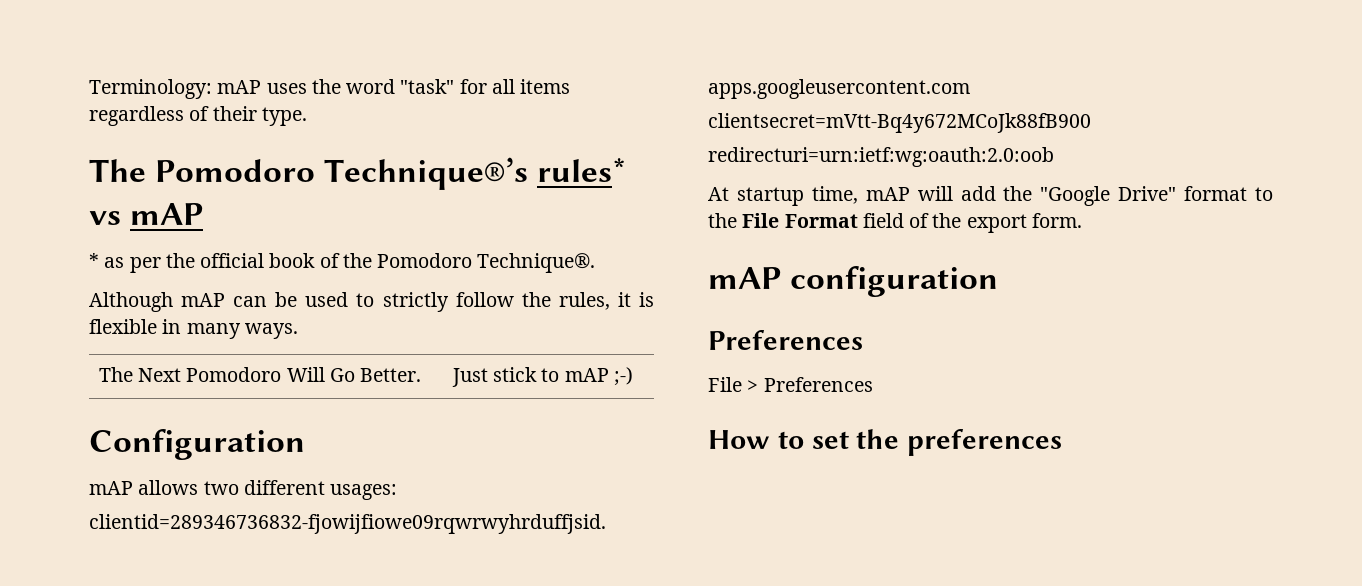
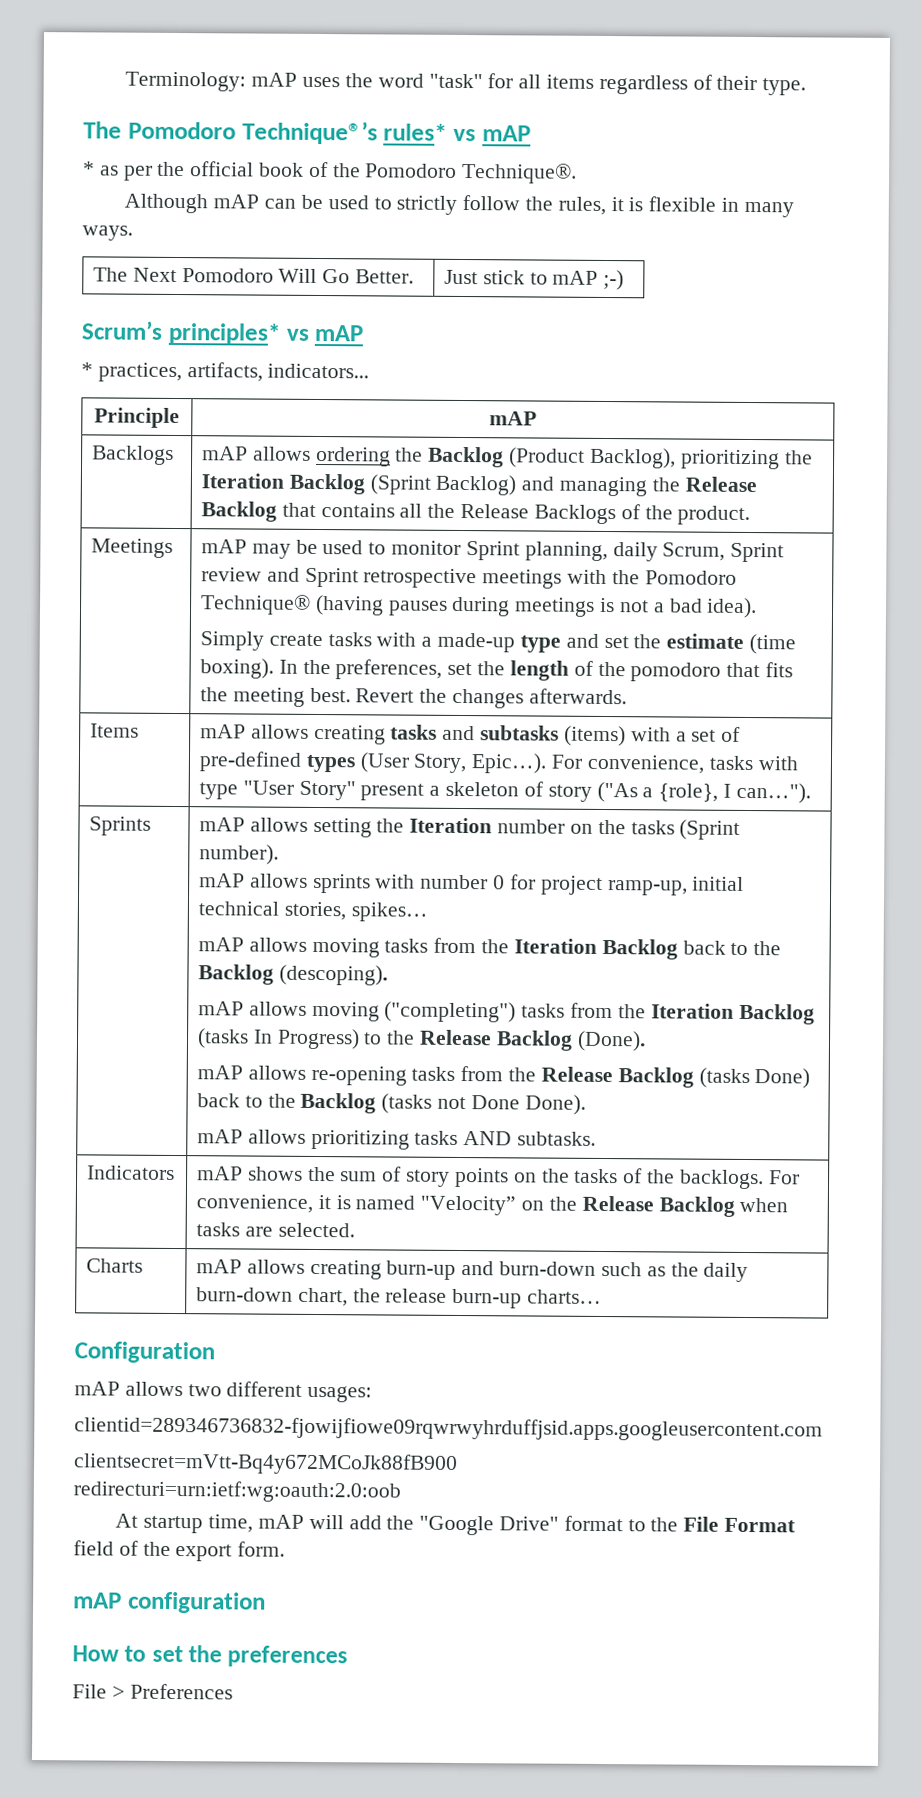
(633, 376) none -> [81,320,365,345] [81,362,370,383] [94,407,180,429] [489,411,537,426] [92,445,175,465] [202,446,813,470] [201,473,757,497] [201,501,751,526] [91,538,174,558] [201,539,785,563] [201,567,737,589] [200,594,758,619] [200,631,796,655] [200,658,793,682] [200,687,627,709] [90,723,140,738] [200,724,742,747] [199,751,799,774] [199,780,811,804] [89,816,152,836] [199,817,741,840] [199,844,280,865] [199,873,745,896] [198,901,428,922] [198,937,782,960] [198,964,388,986] [198,1001,815,1025] [197,1028,646,1052] [197,1065,811,1089] [197,1092,586,1115] [197,1129,597,1150] [87,1165,176,1181] [197,1166,800,1190] [196,1194,789,1217] [196,1222,355,1238] [86,1258,144,1273] [196,1259,749,1283] [196,1287,603,1309] // Scrum’s principles* vs mAP // * practices, artifacts, indicators... // Principle | mAP // Backlogs | mAP allows ordering the Backlog (Product Backlog), prioritizing the Iteration Backlog (Sprint Backlog) and managing the Release Backlog that contains all the Release Backlogs of the product. // Meetings | mAP may be used to monitor Sprint planning, daily Scrum, Sprint review and Sprint retrospective meetings with the Pomodoro Technique® (having pauses during meetings is not a bad idea). // Simply create tasks with a made-up type and set the estimate (time boxing). In the preferences, set the length of the pomodoro that fits the meeting best. Revert the changes afterwards. // Items | mAP allows creating tasks and subtasks (items) with a set of pre-defined types (User Story, Epic…). For convenience, tasks with type "User Story" present a skeleton of story ("As a {role}, I can…"). // Sprints | mAP allows setting the Iteration number on the tasks (Sprint number). // mAP allows sprints with number 0 for project ramp-up, initial technical stories, spikes… // mAP allows moving tasks from the Iteration Backlog back to the Backlog (descoping). // mAP allows moving ("completing") tasks from the Iteration Backlog (tasks In Progress) to the Release Backlog (Done). // mAP allows re-opening tasks from the Release Backlog (tasks Done) back to the Backlog (tasks not Done Done). // mAP allows prioritizing tasks AND subtasks. // Indicators | mAP shows the sum of story points on the tasks of the backlogs. For convenience, it is named "Velocity” on the Release Backlog when tasks are selected. // Charts | mAP allows creating burn-up and burn-down such as the daily burn-down chart, the release burn-up charts…
[708,330,863,350] [708,377,873,392] // Preferences // File > Preferences -> (266, 1602) none
(1063, 442) none -> [72,1683,233,1700] // File > Preferences

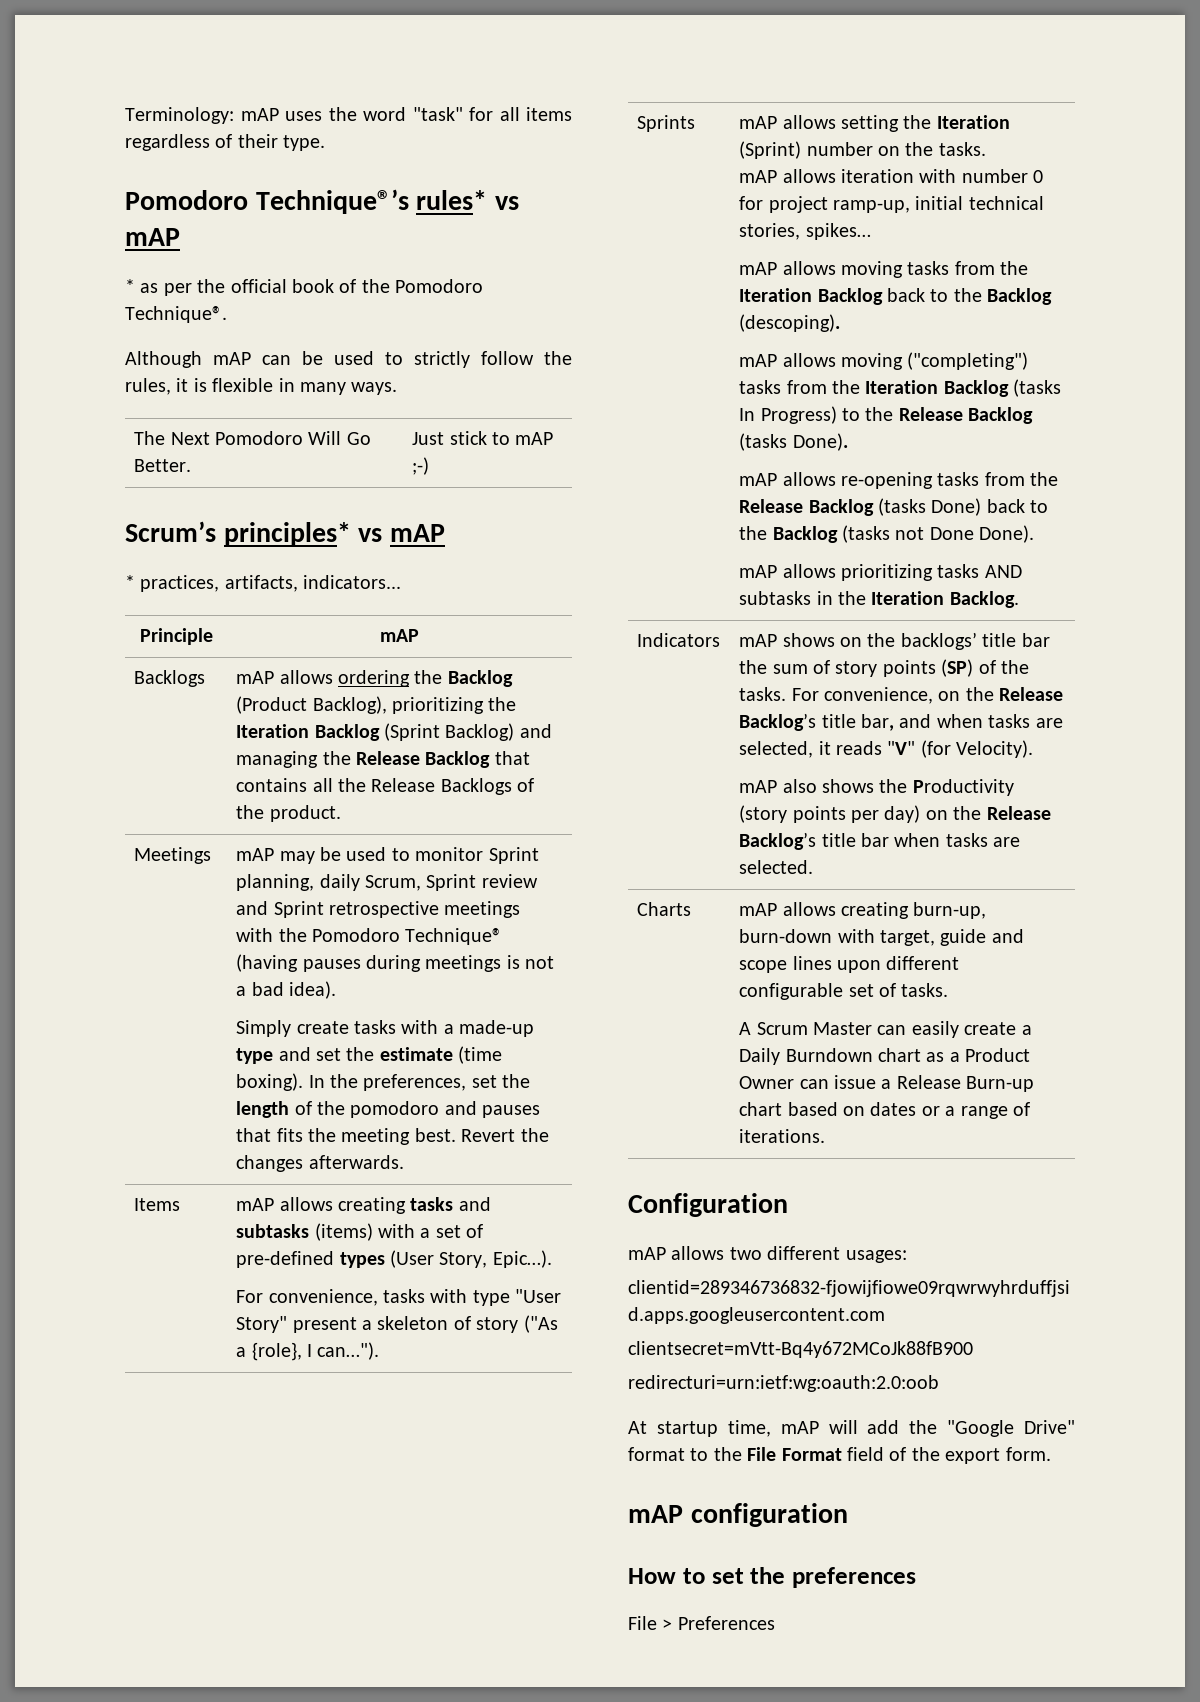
[83,121,122,139] The -> (326, 143) none
(722, 672) none -> [444,1101,541,1118] and pauses
(548, 763) none -> (552, 1259) //
(493, 825) none -> [739,141,802,159] (Sprint)
[630,819,741,840] [199,844,280,865] [199,873,371,894] tasks (Sprint number). // mAP allows sprints -> [938,142,986,156] [739,169,915,183] tasks. // mAP allows iteration
[576,1030,646,1052] (Done). -> [739,433,848,451] (tasks Done).
[517,1131,597,1146] [87,1165,176,1181] [197,1166,303,1181] subtasks. // Indicators | mAP shows -> [739,591,1019,608] [637,633,721,647] [739,632,1050,650] subtasks in the Iteration Backlog. // Indicators | mAP shows on the backlogs’ title bar
[513,1168,800,1190] [196,1194,735,1217] on the tasks of the backlogs. For convenience, it is named "Velocity” on the Release Backlog -> [941,659,1030,677] [739,687,1064,704] [739,713,1063,731] [739,740,1034,758] [739,779,1014,796] [739,805,1051,823] [739,832,890,850] (SP) of the tasks. For convenience, on the Release Backlog’s title bar, and when tasks are selected, it reads "V" (for Velocity). // mAP also shows the Productivity (story points per day) on the Release Backlog’s title bar
[386,1260,749,1283] [196,1287,603,1309] burn-up and burn-down such as the daily burn-down chart, the release burn-up charts… -> [913,902,987,919] [739,929,1024,946] [739,956,960,973] [739,983,949,1000] [739,1021,1032,1038] [739,1048,1031,1065] [739,1075,1035,1092] [739,1102,1031,1119] [739,1129,826,1143] burn-up, burn-down with target, guide and scope lines upon different configurable set of tasks. // A Scrum Master can easily create a Daily Burndown chart as a Product Owner can issue a Release Burn-up chart based on dates or a range of iterations.

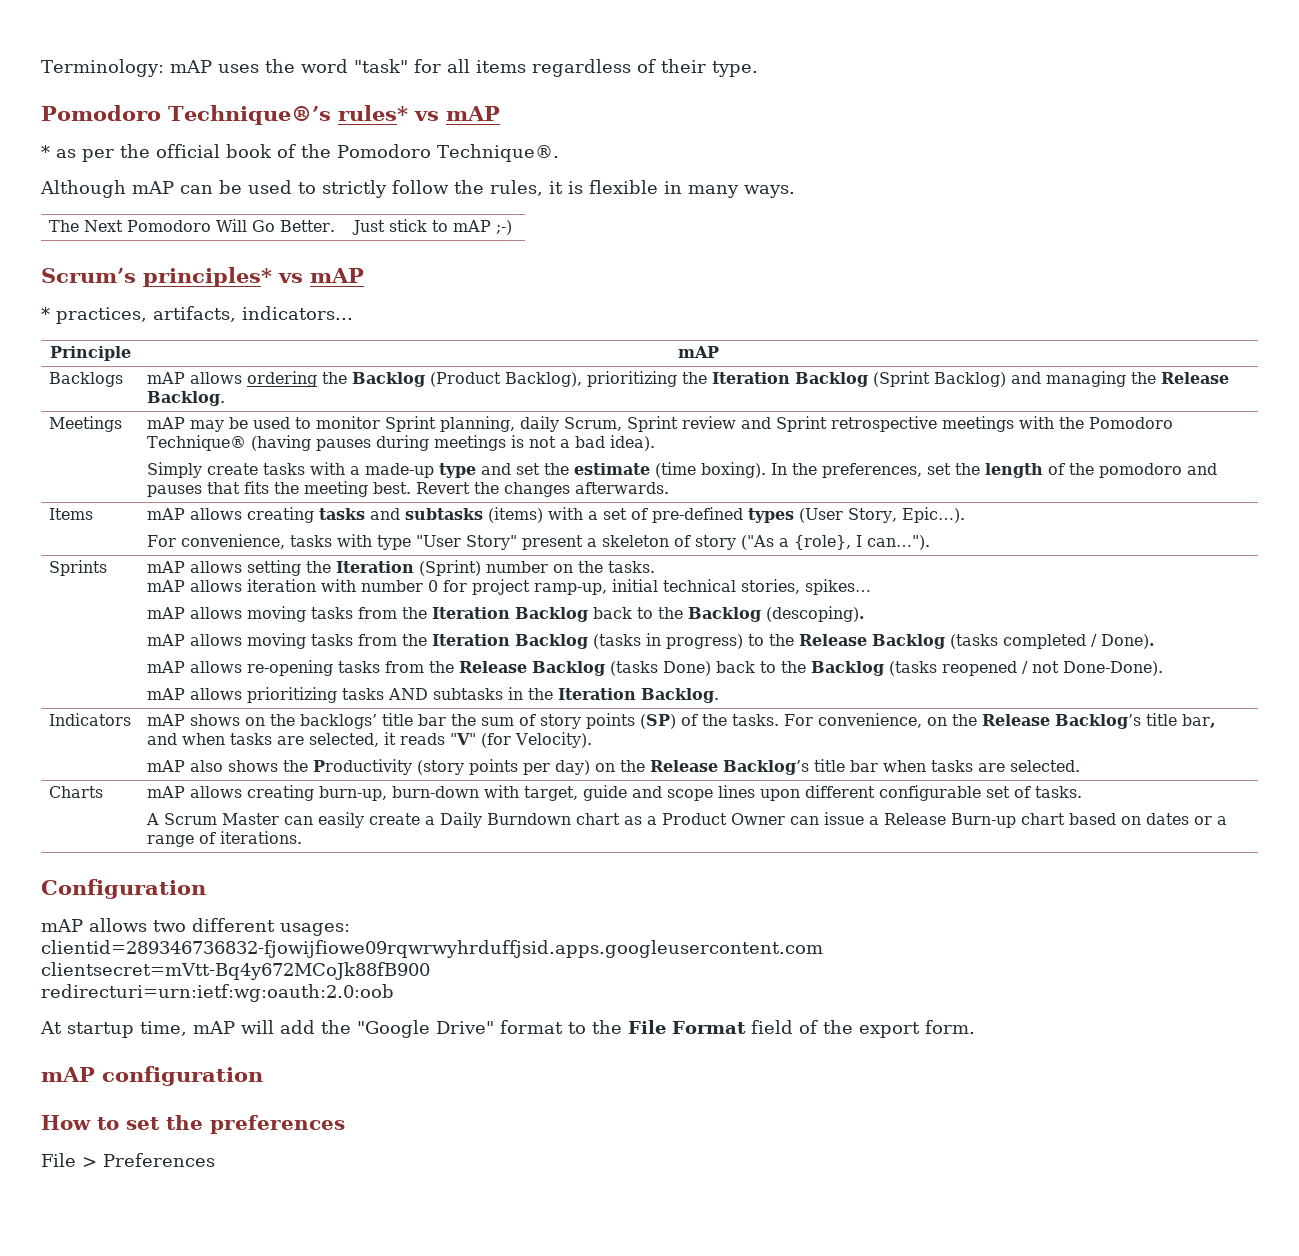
[425,751,530,768] [236,778,535,795] [236,805,341,822] Backlog that contains all the Release Backlogs of the product. -> [146,391,225,406] Backlog.
[907,352,1029,370] ("completing") -> (306, 641) none
[739,406,837,424] In Progress) -> [645,633,743,649] in progress)
(788, 442) none -> [1002,634,1097,649] completed /
[895,525,1035,543] not Done Done). -> [941,661,1163,676] reopened / not Done-Done).

